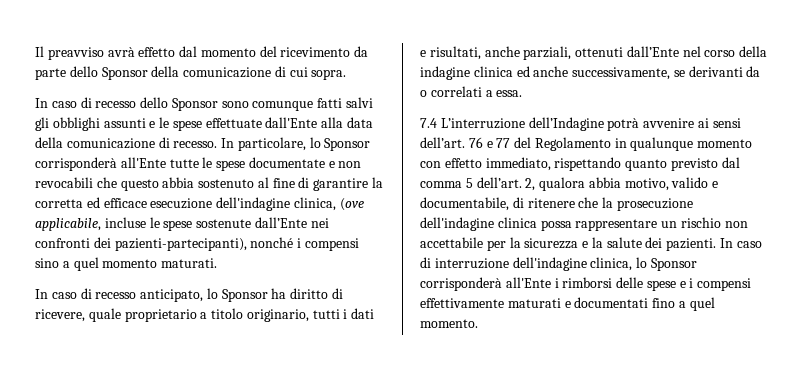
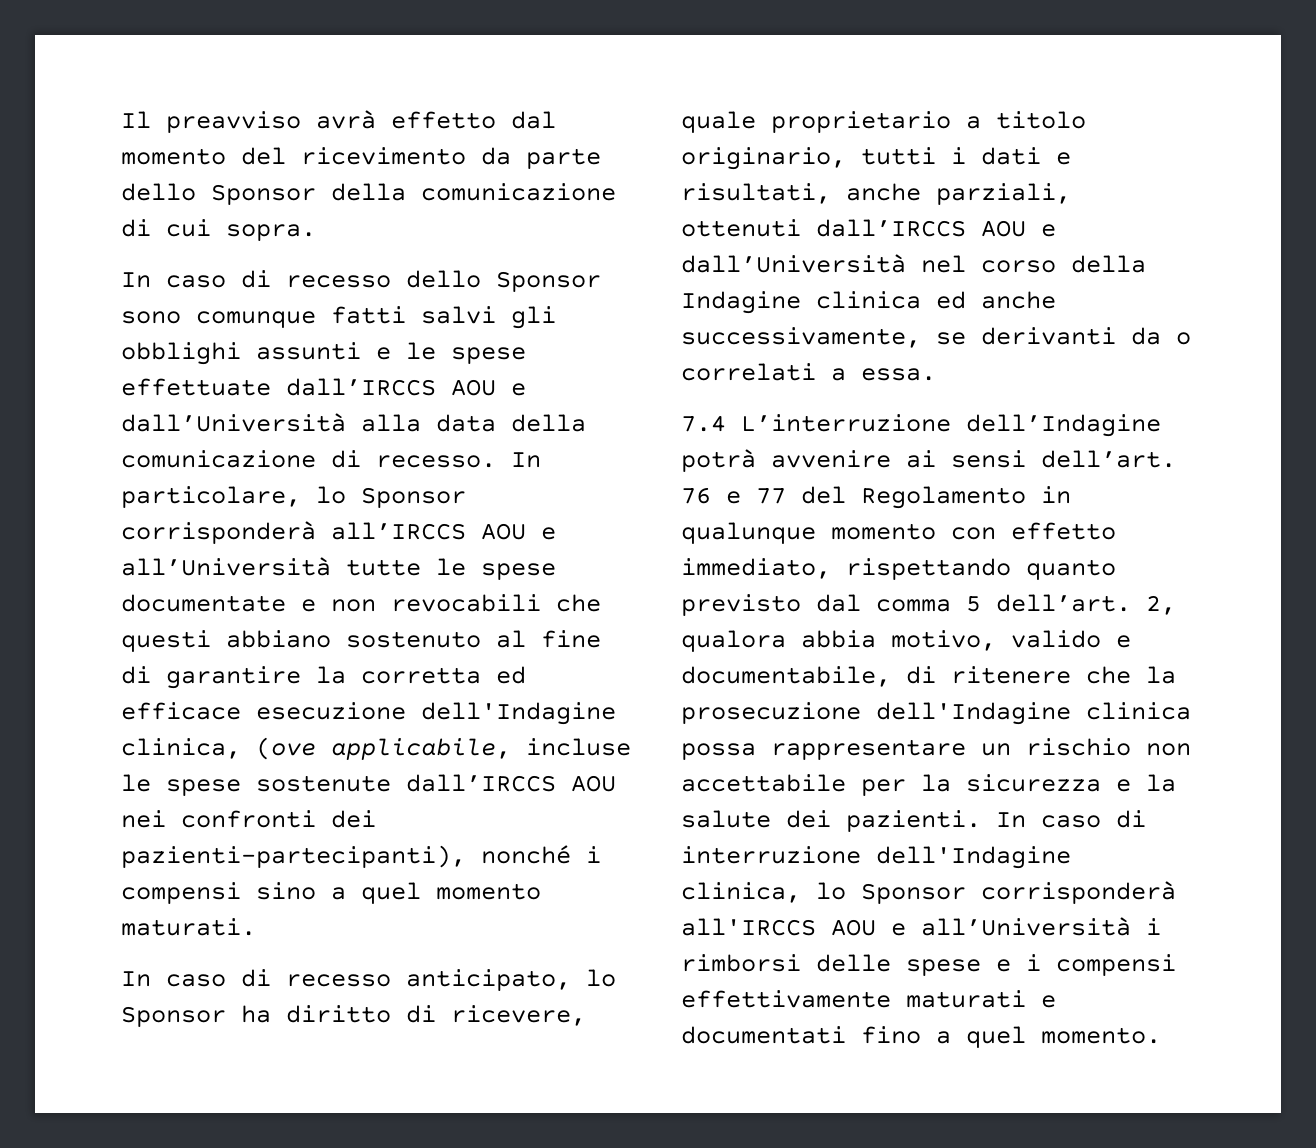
[265,117,318,128] dall'Ente -> [286,378,526,396] [121,413,346,432] dall’IRCCS AOU e dall’Università
[120,157,166,168] all'Ente -> [331,522,556,540] [121,557,331,576] all’IRCCS AOU e all’Università
[120,177,195,191] questo abbia -> [121,630,331,652] questi abbiano
[216,197,291,211] dell'indagine -> [421,702,616,725] dell'Indagine
[254,217,307,228] dall’Ente -> [406,774,616,792] dall’IRCCS AOU
[626,46,679,57] dall’Ente -> [816,219,1056,237] [681,254,906,273] dall’IRCCS AOU e dall’Università
[420,66,470,80] indagine -> [681,291,801,314] Indagine
[420,217,494,231] dell'indagine -> [876,702,1071,725] dell'Indagine
[512,257,587,271] dell'indagine -> [876,846,1071,869] dell'Indagine
[505,277,551,288] all'Ente -> [681,917,1131,936] all'IRCCS AOU e all’Università

